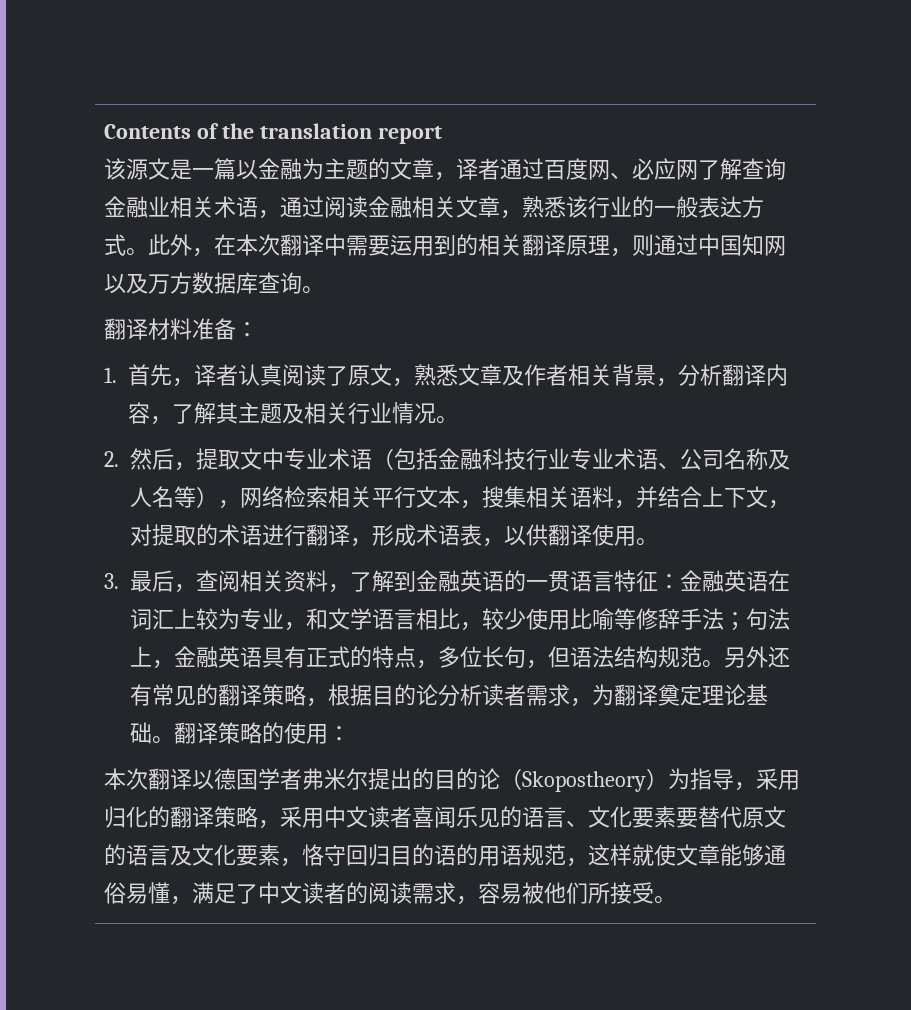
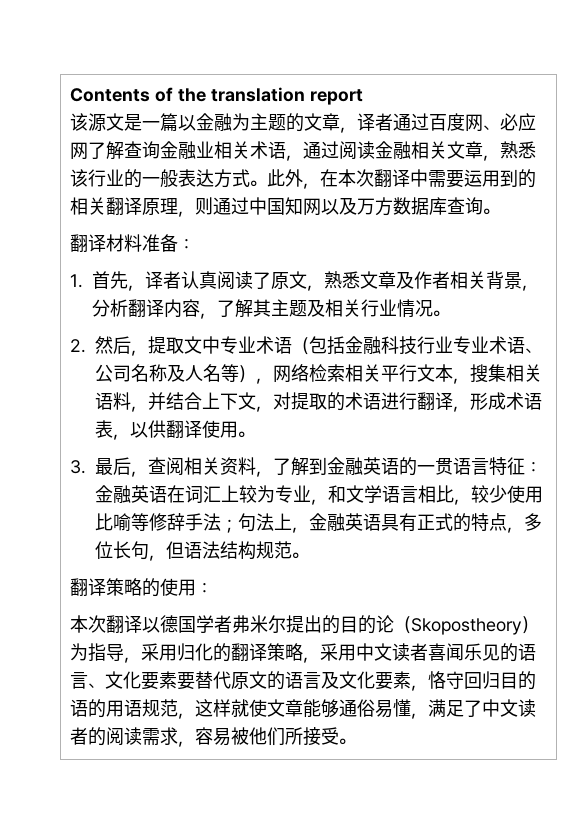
[724,646,791,668] [130,684,769,707] [130,722,175,744] 另外还有常见的翻译策略，根据目的论分析读者需求，为翻译奠定理论基础。 -> (310, 555) //

